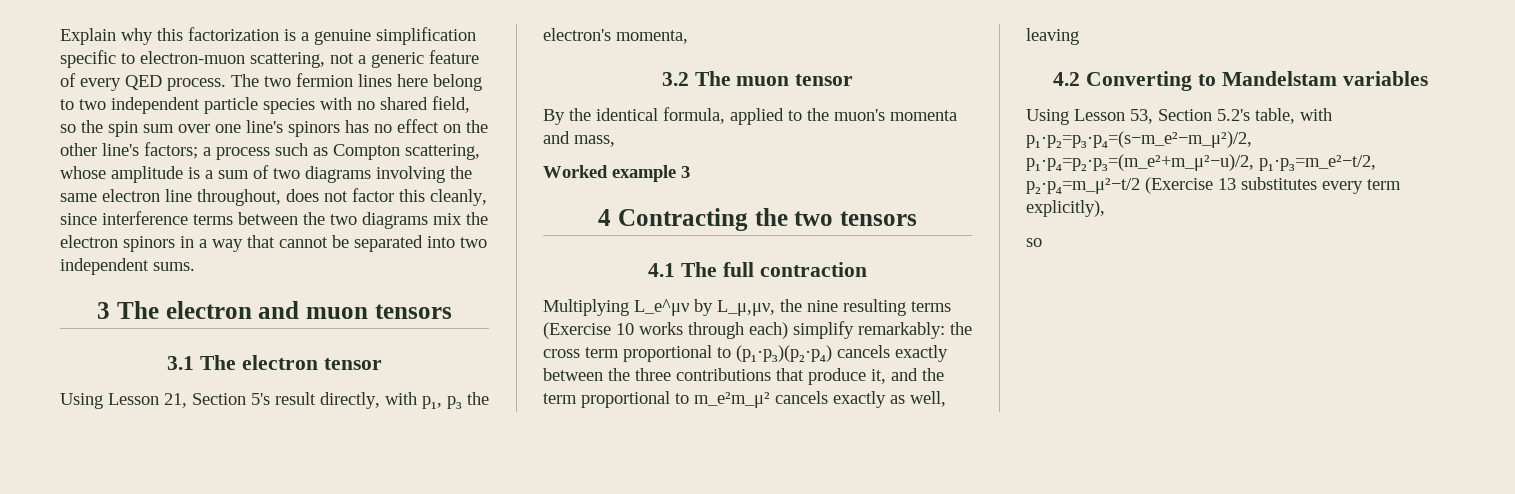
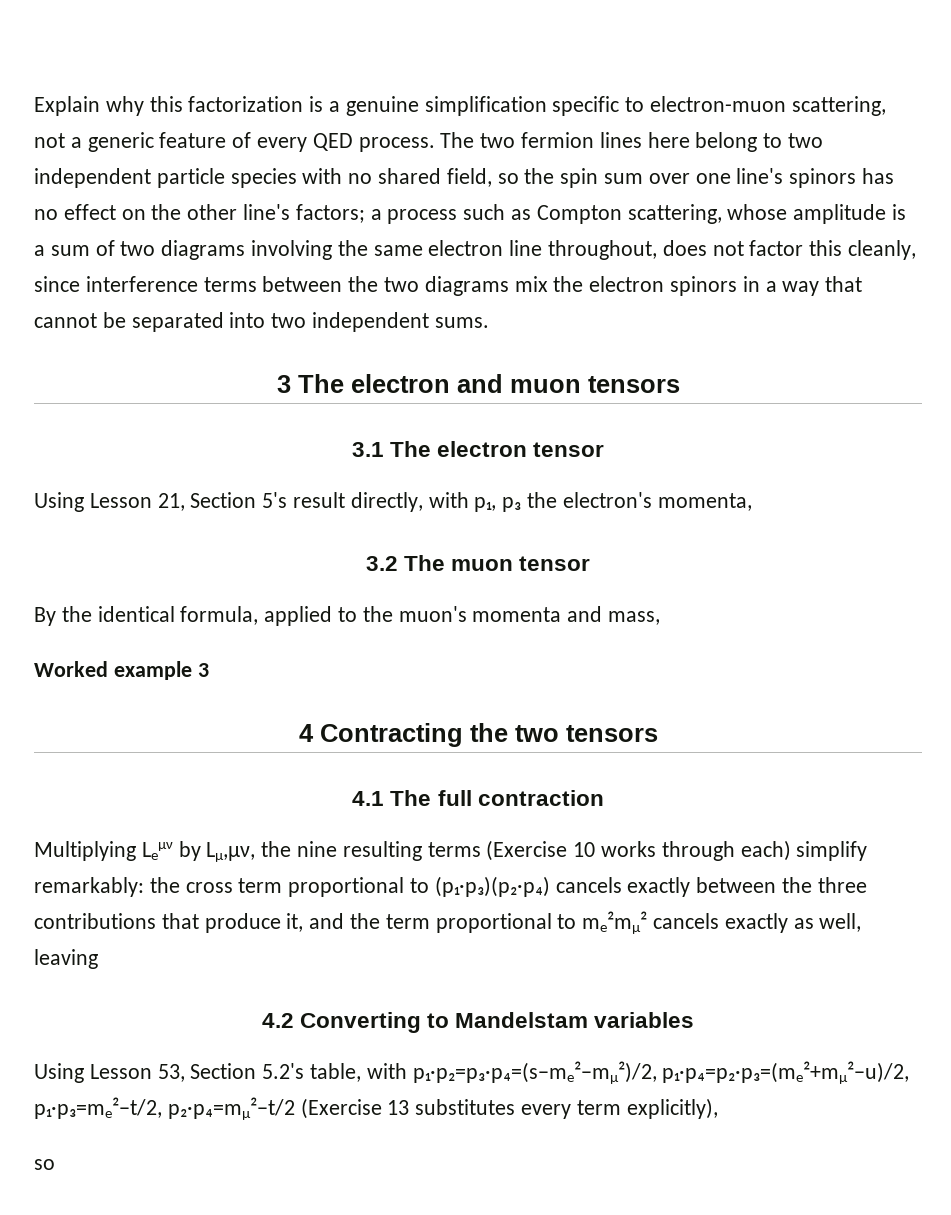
[634,299,775,316] L_e^μν by L_μ,μν, -> [141,841,256,862] Leμν by Lμ,μν,
[694,392,770,408] m_e²m_μ² -> [582,911,648,934] me²mμ²
[1026,131,1252,148] [1026,154,1376,171] [1026,178,1140,194] p₁·p₂=p₃·p₄=(s−m_e²−m_μ²)/2, p₁·p₄=p₂·p₃=(m_e²+m_μ²−u)/2, p₁·p₃=m_e²−t/2, p₂·p₄=m_μ²−t/2 -> [412,1061,910,1084] [34,1097,295,1120] p₁·p₂=p₃·p₄=(s−me²−mμ²)/2, p₁·p₄=p₂·p₃=(me²+mμ²−u)/2, p₁·p₃=me²−t/2, p₂·p₄=mμ²−t/2

